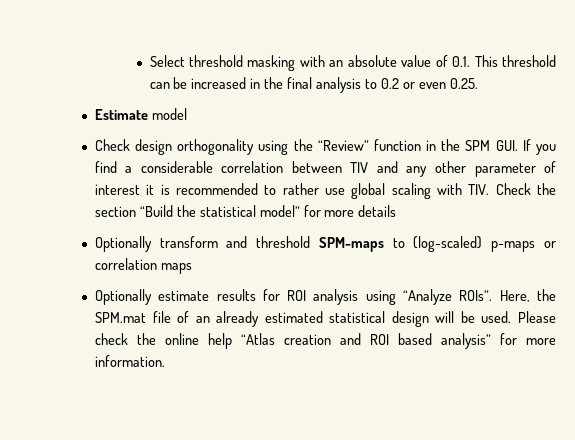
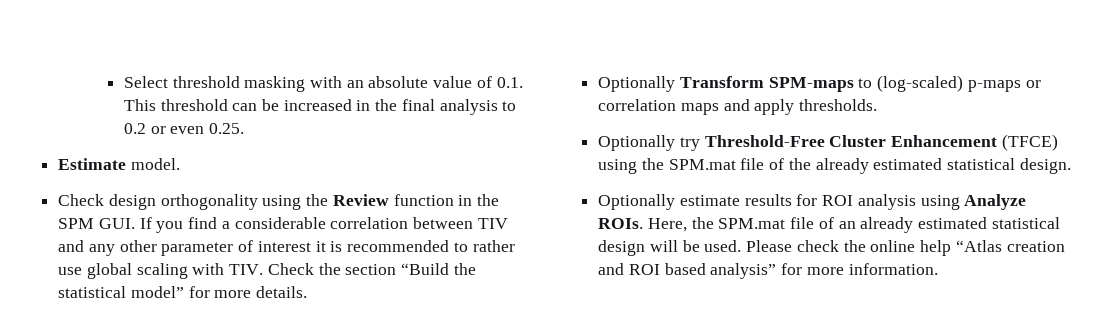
[151,108,187,120] model -> [130,158,180,170] model.
[317,140,369,151] “Review” -> [332,194,389,206] Review
[358,205,397,217] [94,236,311,252] details // Optionally transform and threshold -> [256,286,308,298] [598,76,764,92] details. // Optionally Transform
(192, 268) none -> [723,99,878,115] [598,134,1058,151] [598,158,1071,174] and apply thresholds. // Optionally try Threshold-Free Cluster Enhancement (TFCE) using the SPM.mat file of the already estimated statistical design.
[403,289,493,305] “Analyze ROIs”. -> [964,194,1027,210] [598,218,644,229] Analyze ROIs.

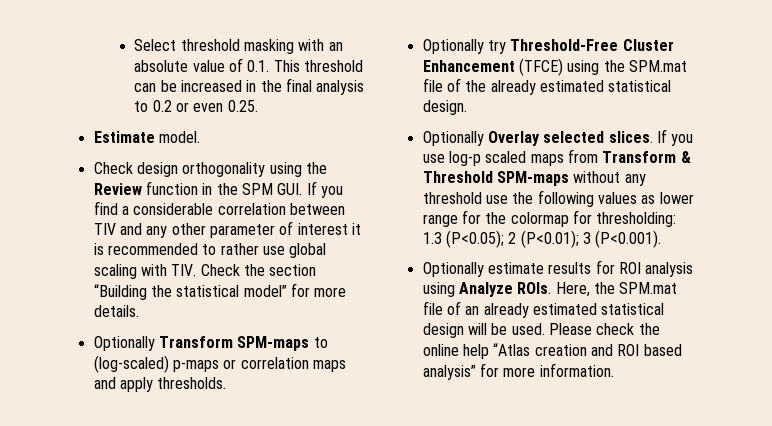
[401,263,450,275] “Build -> [93,284,147,300] “Building
(1071, 166) none -> [422,129,694,146] [422,149,691,166] [422,171,646,186] [422,190,694,207] [422,210,677,227] [422,230,662,248] // Optionally Overlay selected slices. If you use log-p scaled maps from Transform & Threshold SPM-maps without any threshold use the following values as lower range for the colormap for thresholding: 1.3 (P<0.05); 2 (P<0.01); 3 (P<0.001).

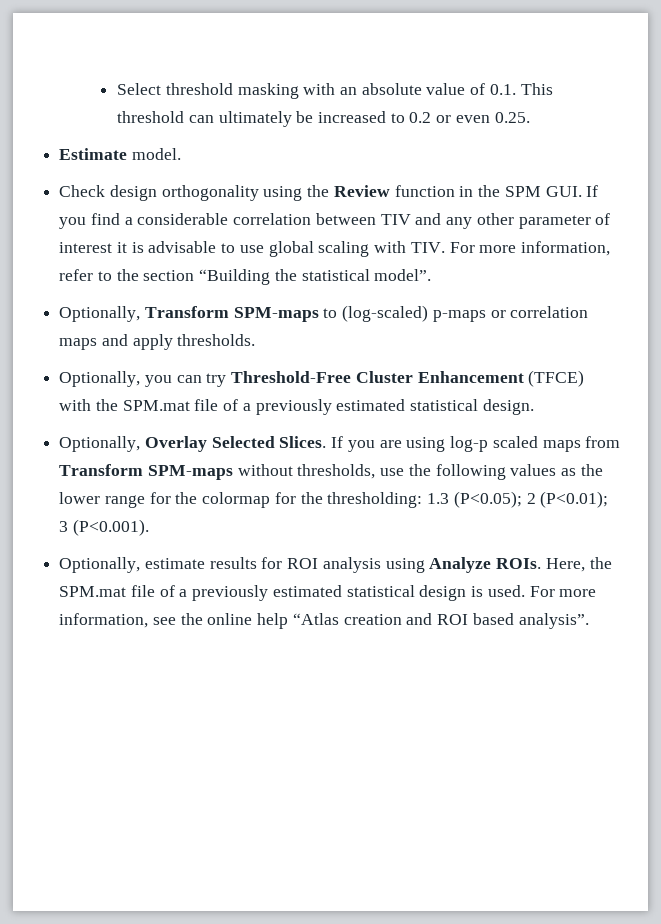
(157, 87) none -> [218,111,292,127] ultimately
[246,78,365,95] in the final analysis -> (387, 117) none
[107,243,259,255] recommended to rather -> [148,241,236,253] advisable to
[200,264,240,276] Check -> [449,241,610,256] [59,269,112,281] For more information, refer to
[243,283,347,297] [93,305,139,317] [93,336,155,351] model” for more details. // Optionally -> [374,269,432,281] [59,306,141,322] model”. // Optionally,
[422,39,484,54] Optionally -> [59,371,202,387] Optionally, you can
[567,60,687,75] [422,78,536,95] using the SPM.mat file of the already -> [59,399,332,415] with the SPM.mat file of a previously
[422,129,694,146] [422,154,445,163] Optionally Overlay selected slices. If you use -> [59,436,446,452] Optionally, Overlay Selected Slices. If you are using
[680,151,691,163] [422,171,646,186] [422,192,482,204] & Threshold SPM-maps without any threshold -> [147,464,376,480] SPM-maps without thresholds,
(656, 199) none -> [580,464,603,476] the
(592, 217) none -> [300,492,323,504] the
[422,262,484,277] Optionally -> [59,557,141,573] Optionally,
[465,303,529,318] an already -> [179,585,269,601] a previously
[467,323,635,335] will be used. Please check -> [471,585,597,597] [59,613,176,628] is used. For more information, see
[422,363,614,380] analysis” for more information. -> [518,613,589,629] analysis”.

